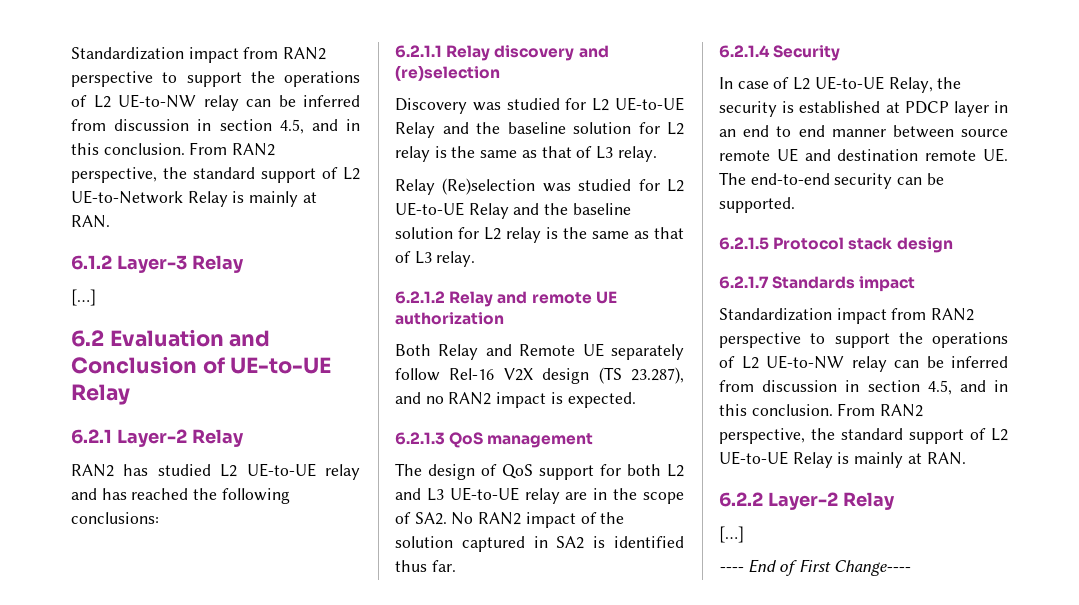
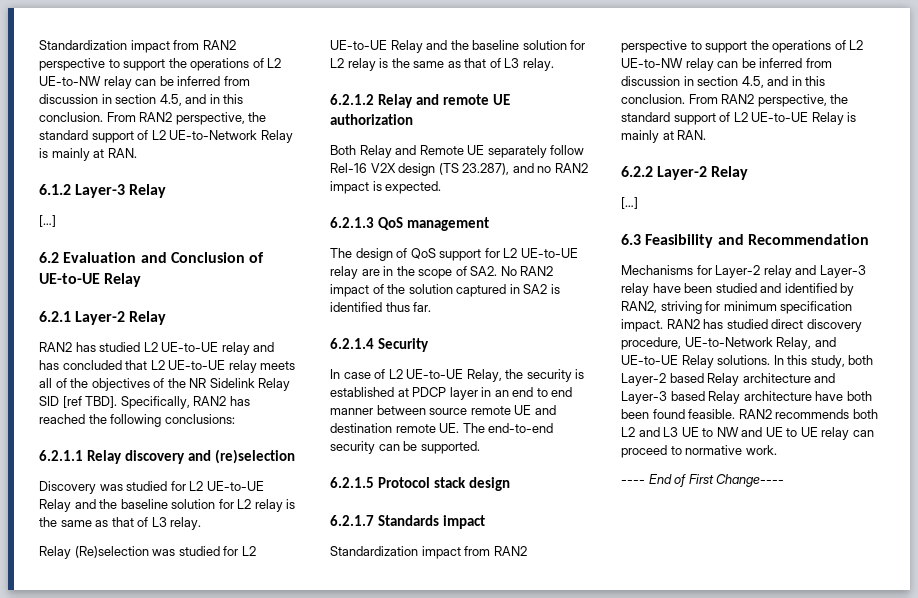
(127, 494) none -> [62,360,296,373] [39,378,291,391] [39,396,250,409] concluded that L2 UE-to-UE relay meets all of the objectives of the NR Sidelink Relay SID [ref TBD]. Specifically, RAN2 has
[627,464,684,477] [395,488,444,501] both L2 and L3 -> [503,248,518,258] L2
(744, 534) none -> [621,234,869,248] [621,265,866,278] [621,283,855,296] [621,301,853,314] [621,319,862,332] [621,337,836,350] [621,355,874,368] [621,373,836,386] [621,391,872,404] [621,409,878,419] [621,427,874,440] [621,445,777,458] // 6.3 Feasibility and Recommendation // Mechanisms for Layer-2 relay and Layer-3 relay have been studied and identified by RAN2, striving for minimum specification impact. RAN2 has studied direct discovery procedure, UE-to-Network Relay, and UE-to-UE Relay solutions. In this study, both Layer-2 based Relay architecture and Layer-3 based Relay architecture have both been found feasible. RAN2 recommends both L2 and L3 UE to NW and UE to UE relay can proceed to normative work.

